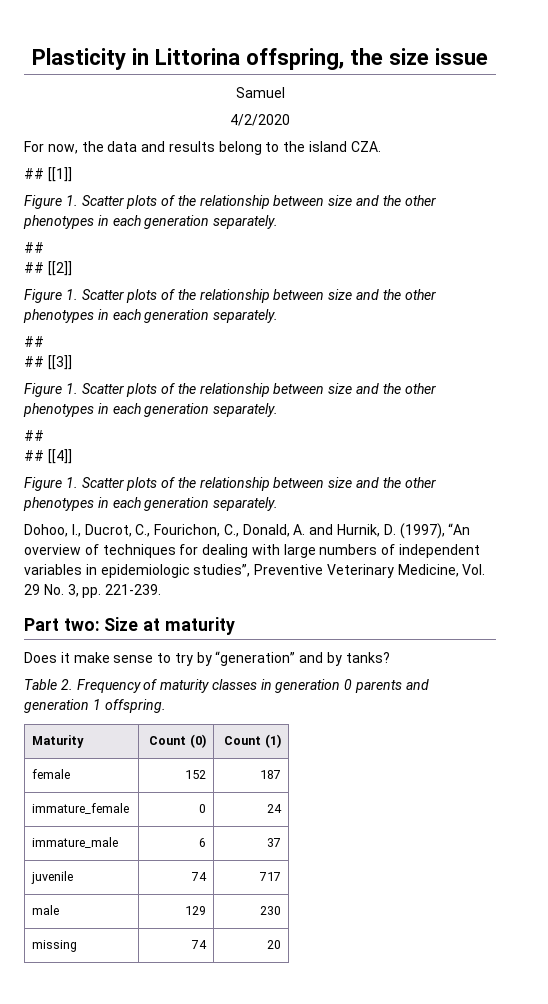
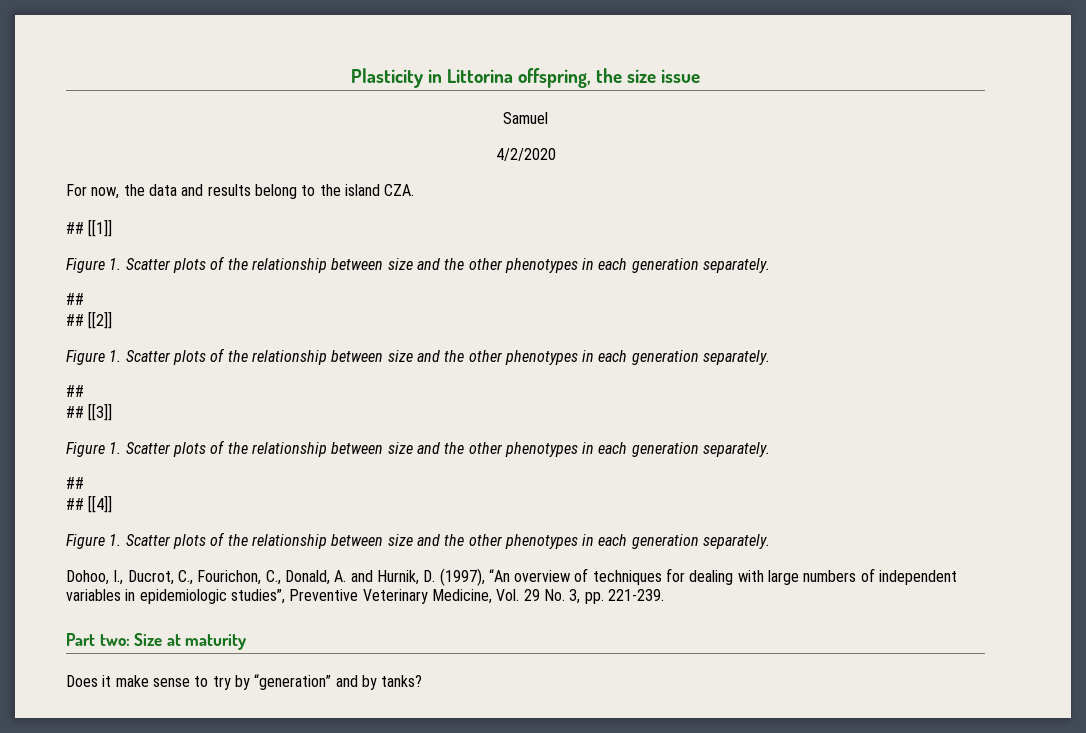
[24,679,429,693] [24,699,166,713] [32,735,85,748] [149,734,206,748] [224,734,281,748] [32,769,71,779] [184,770,206,779] [259,770,281,779] [32,803,130,814] [198,804,206,813] [266,804,282,813] [32,837,119,848] [198,838,206,847] [266,838,281,847] [31,871,74,884] [190,872,207,881] [258,872,281,881] [32,905,60,915] [184,906,206,915] [259,906,281,915] [32,940,78,952] [190,940,207,949] [266,940,281,949] // Table 2. Frequency of maturity classes in generation 0 parents and generation 1 offspring. // Maturity | Count (0) | Count (1) // female | 152 | 187 // immature_female | 0 | 24 // immature_male | 6 | 37 // juvenile | 74 | 717 // male | 129 | 230 // missing | 74 | 20 -> (423, 681) none

